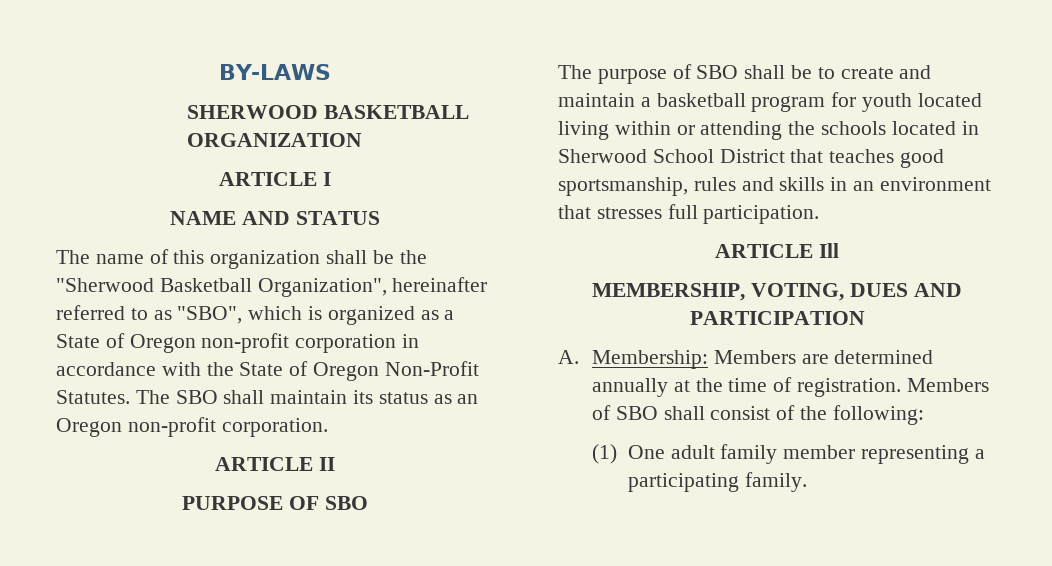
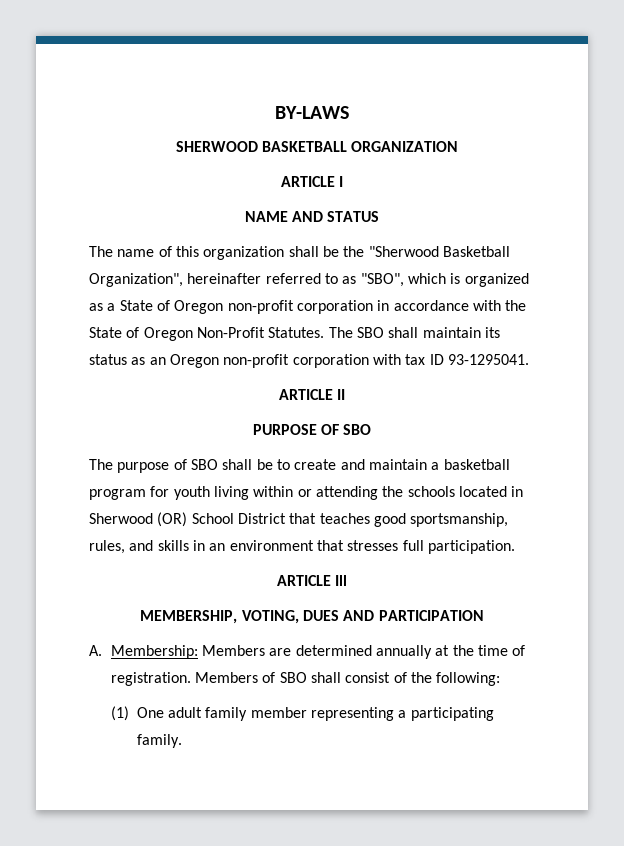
[221,418,328,437] corporation. -> [292,354,529,368] corporation with tax ID 93-1295041.
[917,93,982,107] located -> (210, 493) none
(647, 156) none -> [157,512,188,527] (OR)
[693,177,736,191] rules -> [89,540,125,554] rules,

